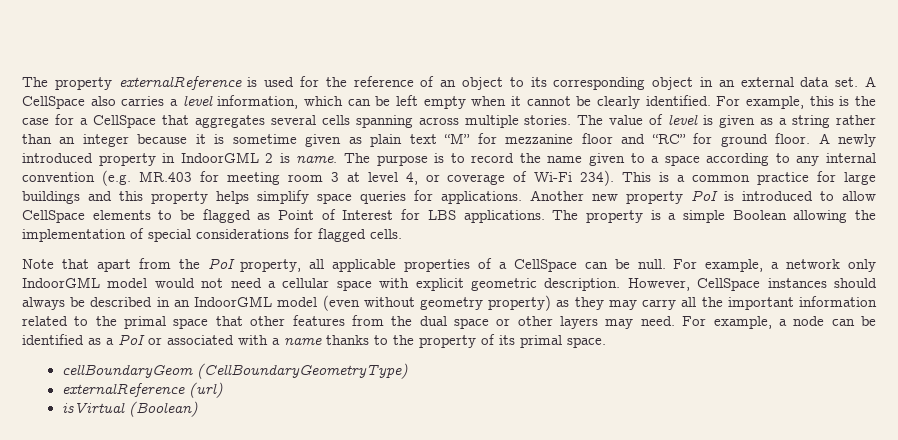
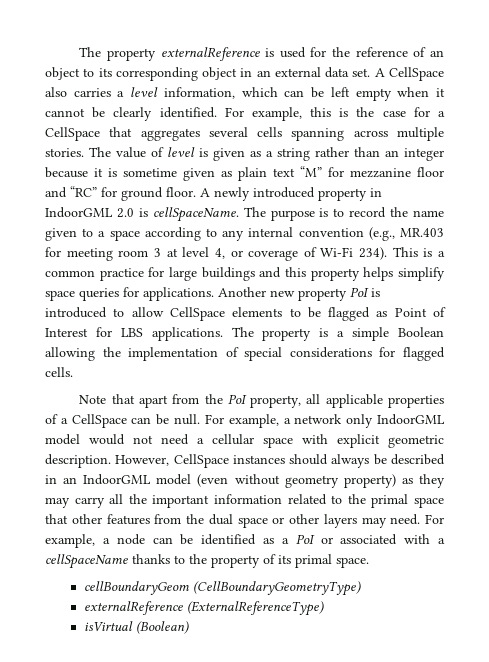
[265,153,338,163] 2 is name. -> [116,207,239,222] 2.0 is cellSpaceName.
[101,170,131,186] (e.g. -> [368,227,395,241] (e.g.,
[284,338,322,345] name -> [45,554,128,569] cellSpaceName
[188,382,223,398] (url) -> [186,601,324,616] (ExternalReferenceType)

